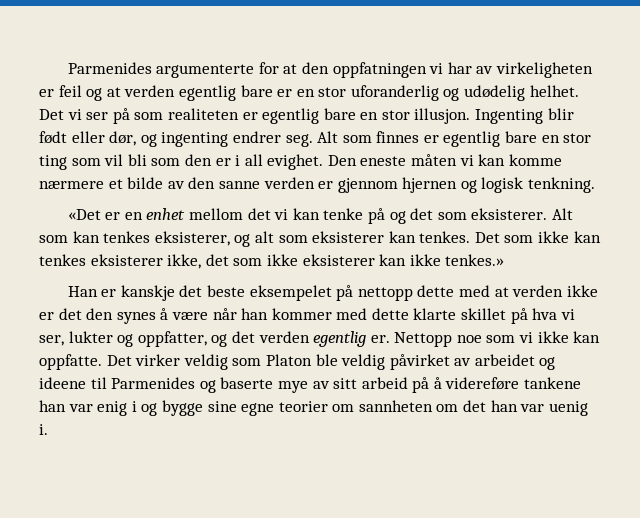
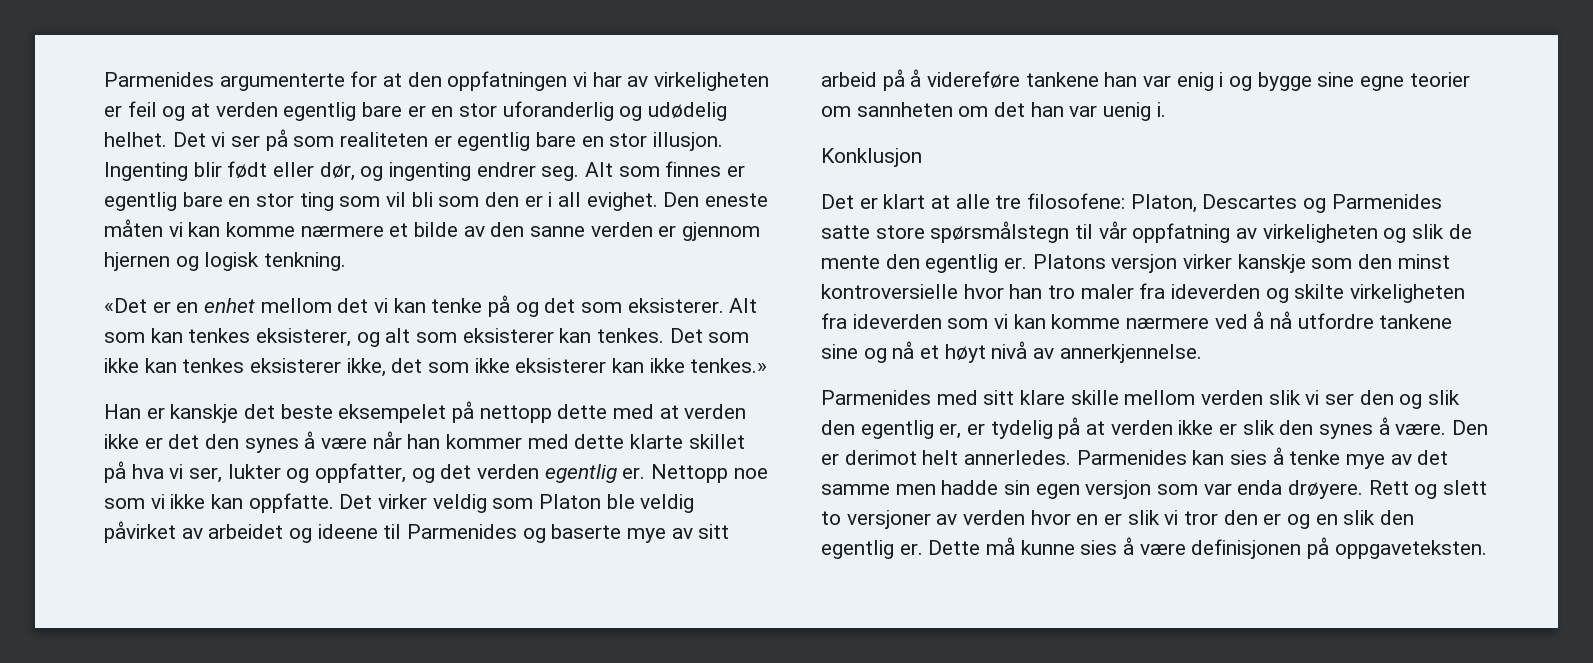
(48, 429) none -> [821,148,922,167] [821,193,1442,213] [821,221,1472,243] [821,254,1450,273] [821,283,1466,303] [821,311,1453,329] [821,341,1202,363] [821,390,1461,409] [821,417,1489,439] [821,447,1449,469] [821,480,1488,499] [821,510,1415,529] [821,537,1487,559] // Konklusjon // Det er klart at alle tre filosofene: Platon, Descartes og Parmenides satte store spørsmålstegn til vår oppfatning av virkeligheten og slik de mente den egentlig er. Platons versjon virker kanskje som den minst kontroversielle hvor han tro maler fra ideverden og skilte virkeligheten fra ideverden som vi kan komme nærmere ved å nå utfordre tankene sine og nå et høyt nivå av annerkjennelse. // Parmenides med sitt klare skille mellom verden slik vi ser den og slik den egentlig er, er tydelig på at verden ikke er slik den synes å være. Den er derimot helt annerledes. Parmenides kan sies å tenke mye av det samme men hadde sin egen versjon som var enda drøyere. Rett og slett to versjoner av verden hvor en er slik vi tror den er og en slik den egentlig er. Dette må kunne sies å være definisjonen på oppgaveteksten.

